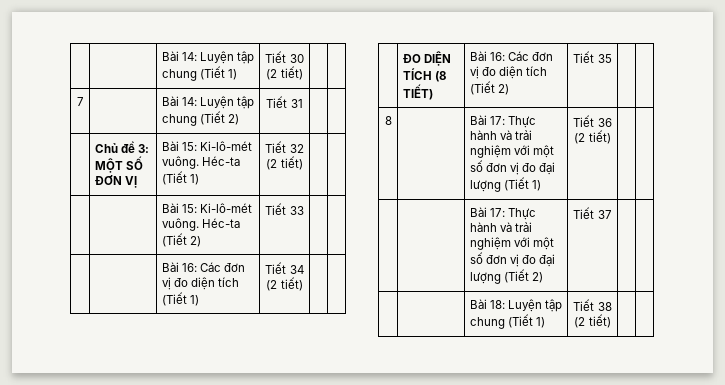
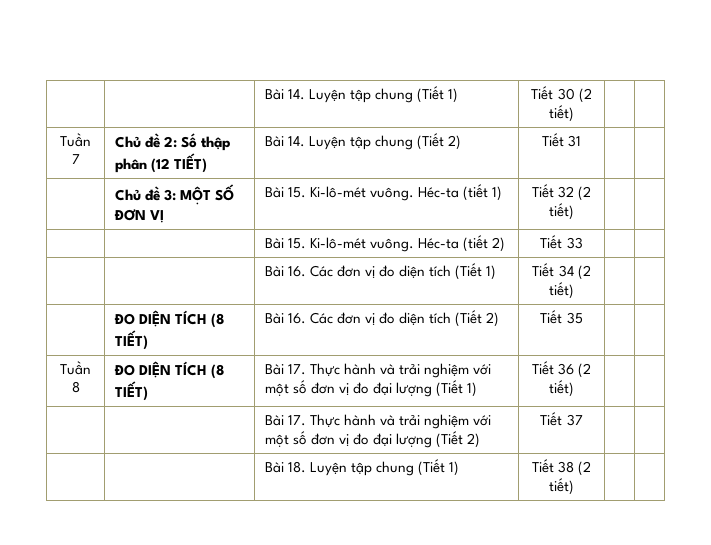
[161,51,197,61] | | Bài 14: -> [264,89,305,100] | | Bài 14.
(303, 73) none -> [60,133,91,147] Tuần
[161,96,197,106] | Bài 14: -> [114,133,230,151] [114,153,207,173] [264,136,305,147] Chủ đề 2: Số thập phân (12 TIẾT) | Bài 14.
[181,141,253,151] [161,156,240,169] [161,171,187,185] 15: Ki-lô-mét vuông. Héc-ta (Tiết -> [287,184,489,201] 15. Ki-lô-mét vuông. Héc-ta (tiết
[181,203,253,213] [161,218,240,231] [161,233,187,247] 15: Ki-lô-mét vuông. Héc-ta (Tiết -> [287,235,489,252] 15. Ki-lô-mét vuông. Héc-ta (tiết
[181,263,197,272] 16: -> [287,266,306,277] 16.
[489,52,505,61] 16: -> [287,313,306,324] 16.
(612, 58) none -> [60,361,91,375] Tuần
[469,115,505,125] | Bài 17: -> [113,361,224,379] [114,381,148,401] [264,364,306,375] ĐO DIỆN TÍCH (8 TIẾT) | Bài 17.
[489,208,505,217] 17: -> [287,415,306,426] 17.
[489,300,505,309] 18: -> [287,461,306,473] 18.

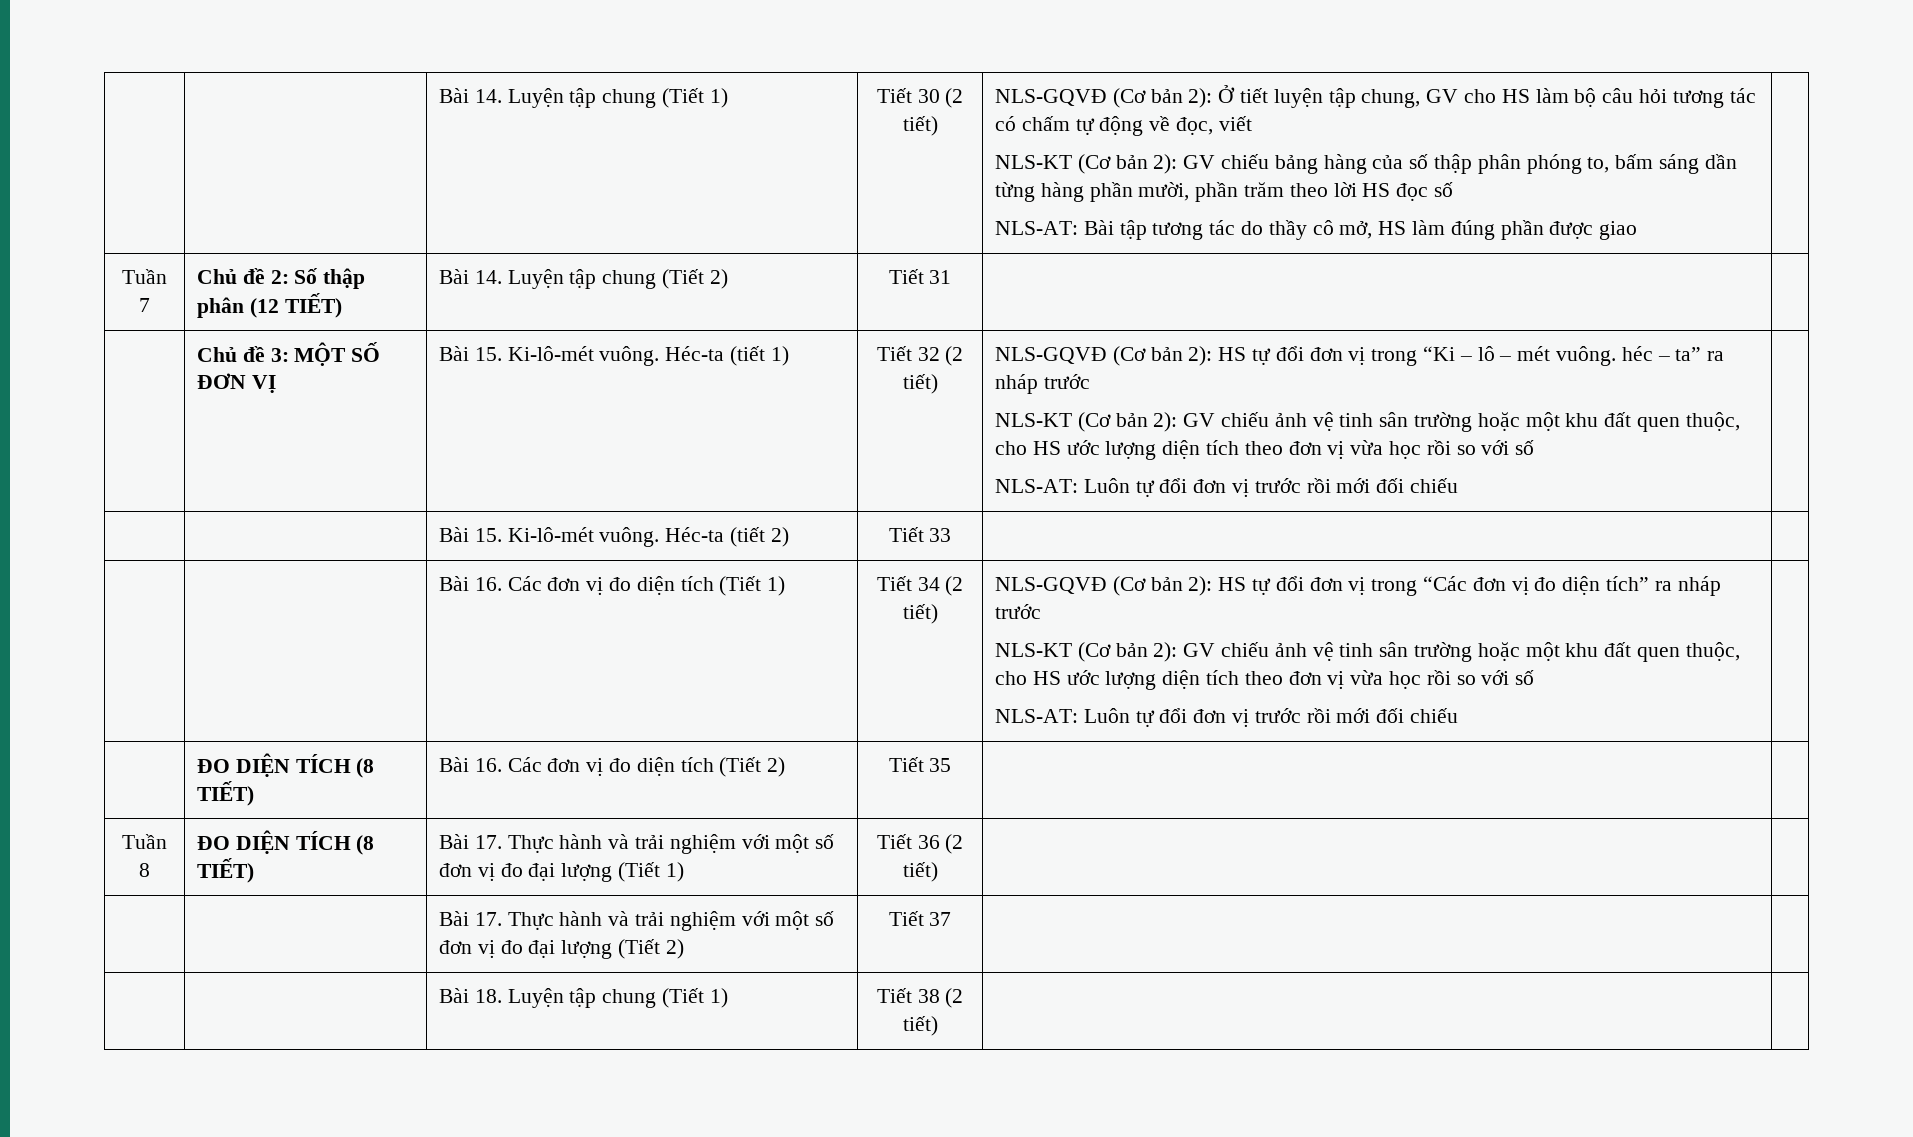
(574, 113) none -> [994,85,1756,108] [994,116,1252,136] [994,154,1737,174] [994,182,1453,202] [994,220,1638,240] NLS-GQVĐ (Cơ bản 2): Ở tiết luyện tập chung, GV cho HS làm bộ câu hỏi tương tác có chấm tự động về đọc, viết // NLS-KT (Cơ bản 2): GV chiếu bảng hàng của số thập phân phóng to, bấm sáng dần từng hàng phần mười, phần trăm theo lời HS đọc số // NLS-AT: Bài tập tương tác do thầy cô mở, HS làm đúng phần được giao
(574, 211) none -> [994,346,1725,366] [994,374,1090,394] [994,412,1740,432] [994,440,1535,460] [994,478,1458,497] NLS-GQVĐ (Cơ bản 2): HS tự đổi đơn vị trong “Ki – lô – mét vuông. héc – ta” ra nháp trước // NLS-KT (Cơ bản 2): GV chiếu ảnh vệ tinh sân trường hoặc một khu đất quen thuộc, cho HS ước lượng diện tích theo đơn vị vừa học rồi so với số // NLS-AT: Luôn tự đổi đơn vị trước rồi mới đối chiếu
(574, 290) none -> [994,576,1721,596] [994,604,1041,619] [994,642,1740,662] [994,670,1535,690] [994,708,1458,727] NLS-GQVĐ (Cơ bản 2): HS tự đổi đơn vị trong “Các đơn vị đo diện tích” ra nháp trước // NLS-KT (Cơ bản 2): GV chiếu ảnh vệ tinh sân trường hoặc một khu đất quen thuộc, cho HS ước lượng diện tích theo đơn vị vừa học rồi so với số // NLS-AT: Luôn tự đổi đơn vị trước rồi mới đối chiếu

